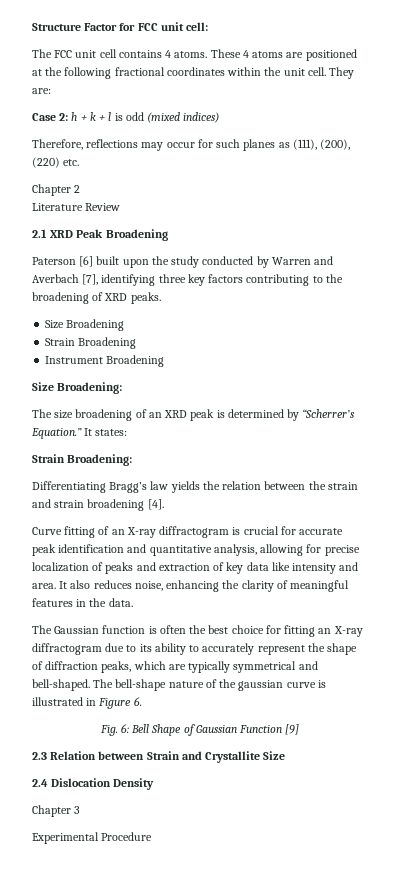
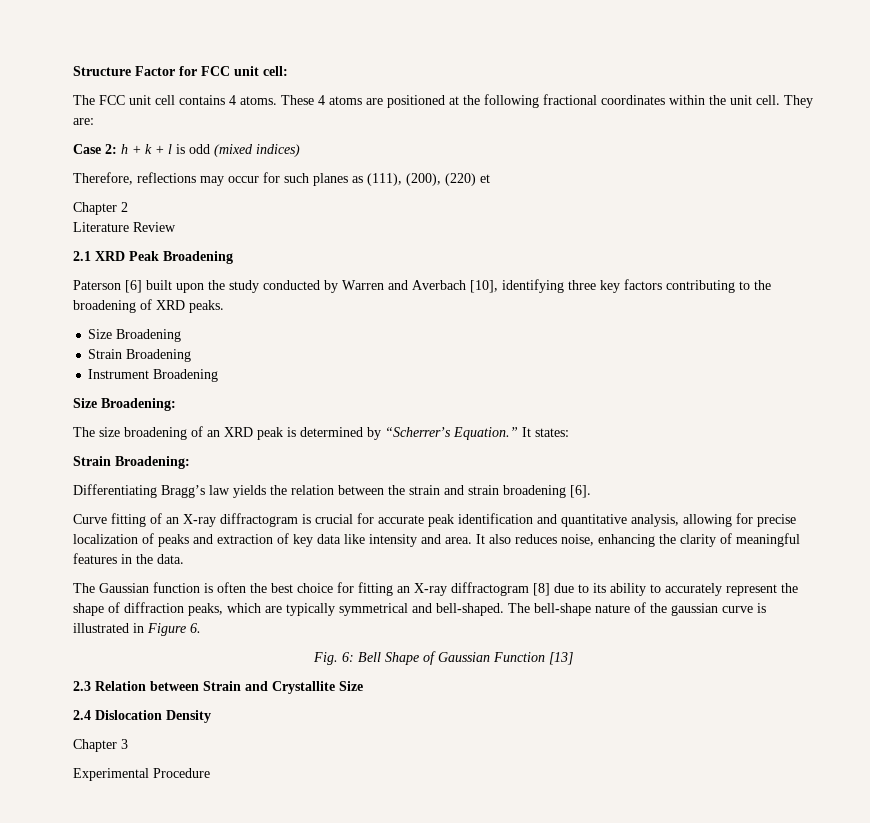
[63,159,80,166] etc. -> [480,174,490,183] et
[82,274,99,285] [7], -> [470,280,498,293] [10],
[147,499,164,510] [4]. -> [570,485,591,498] [6].
(102, 649) none -> [533,583,550,596] [8]
[285,724,300,735] [9] -> [549,652,573,665] [13]

